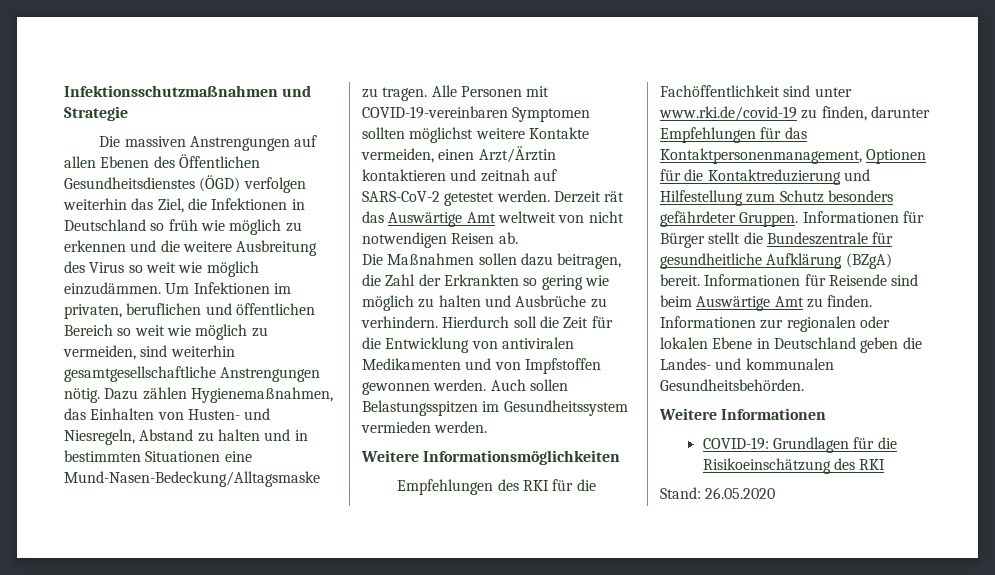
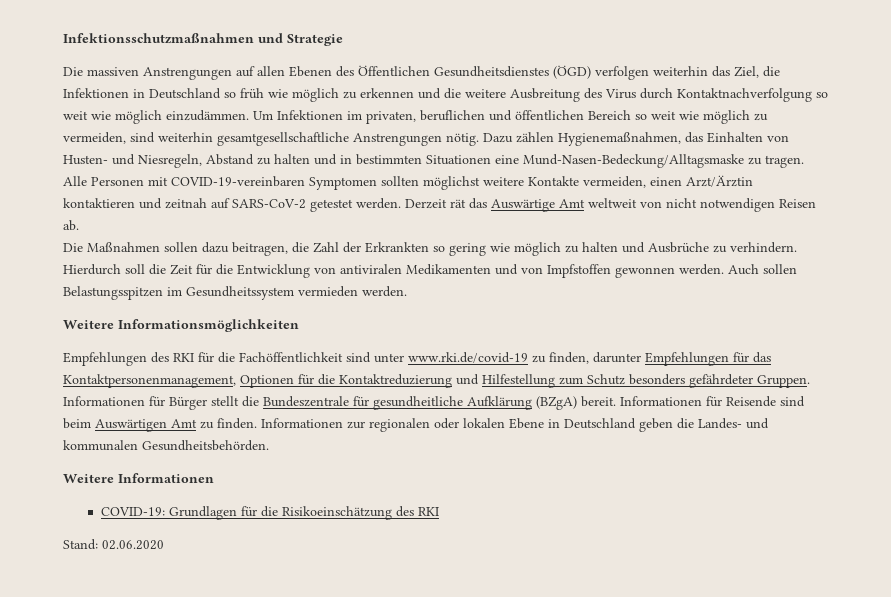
(125, 267) none -> [640,88,812,102] durch Kontaktnachverfolgung
[696,296,771,311] Auswärtige -> [95,419,167,432] Auswärtigen
[705,487,776,499] 26.05.2020 -> [102,540,164,550] 02.06.2020

